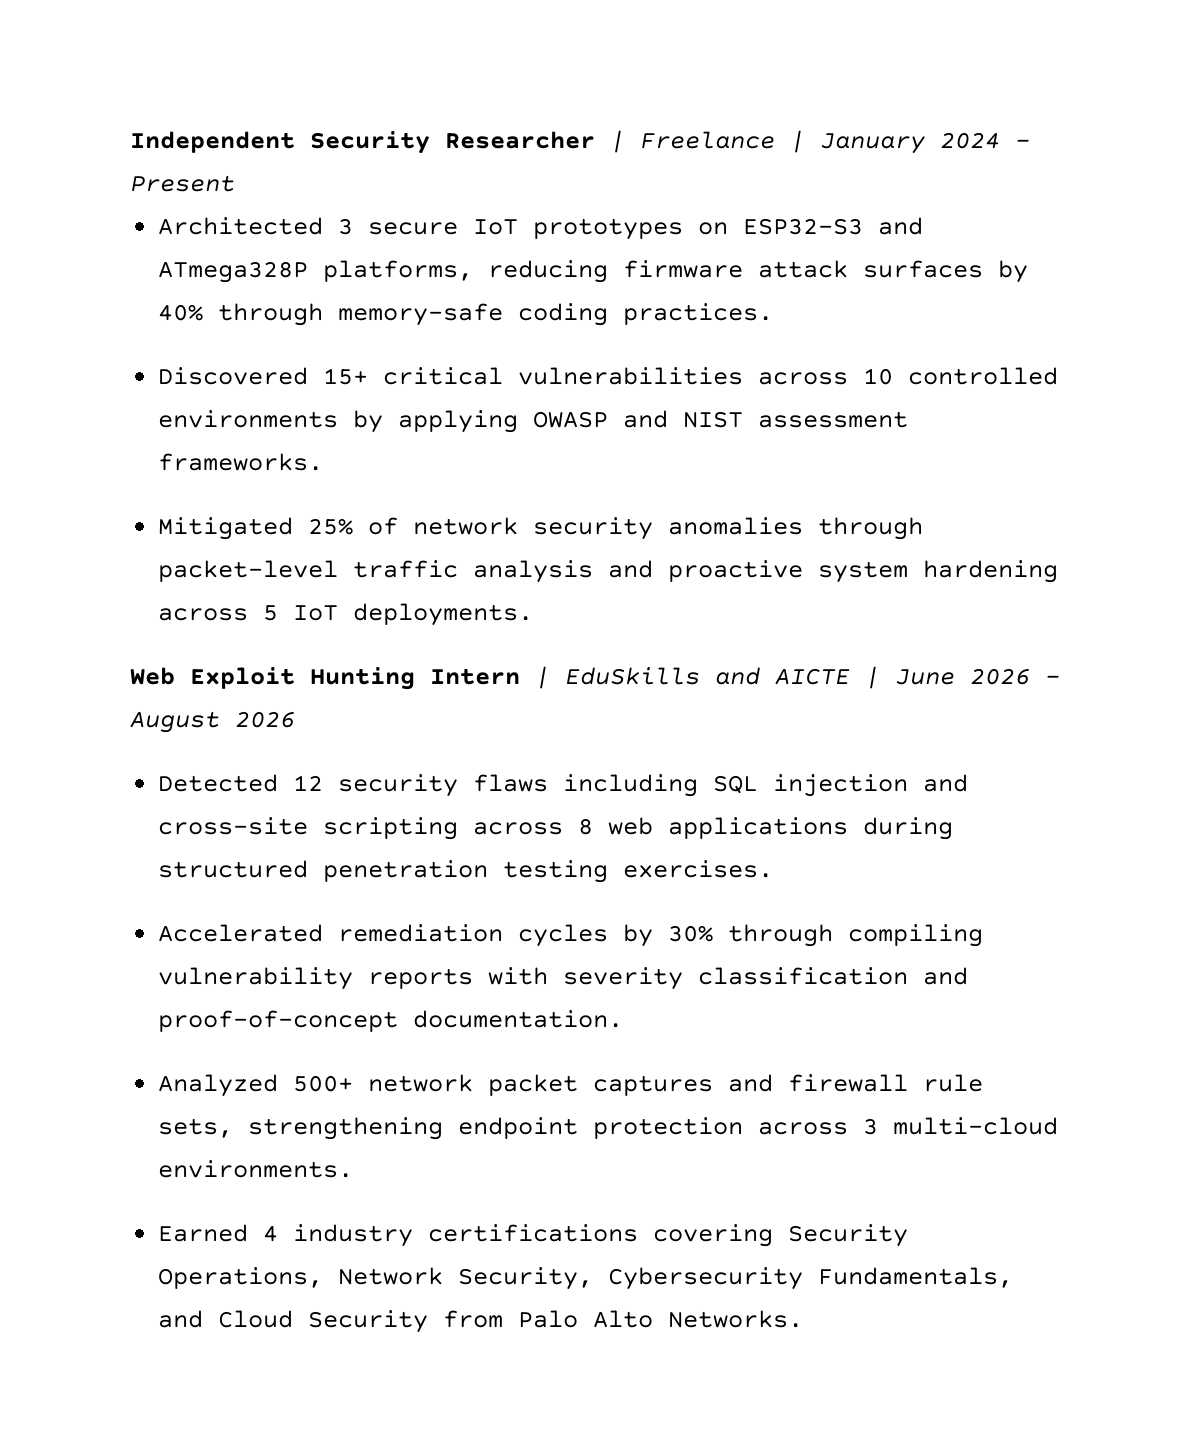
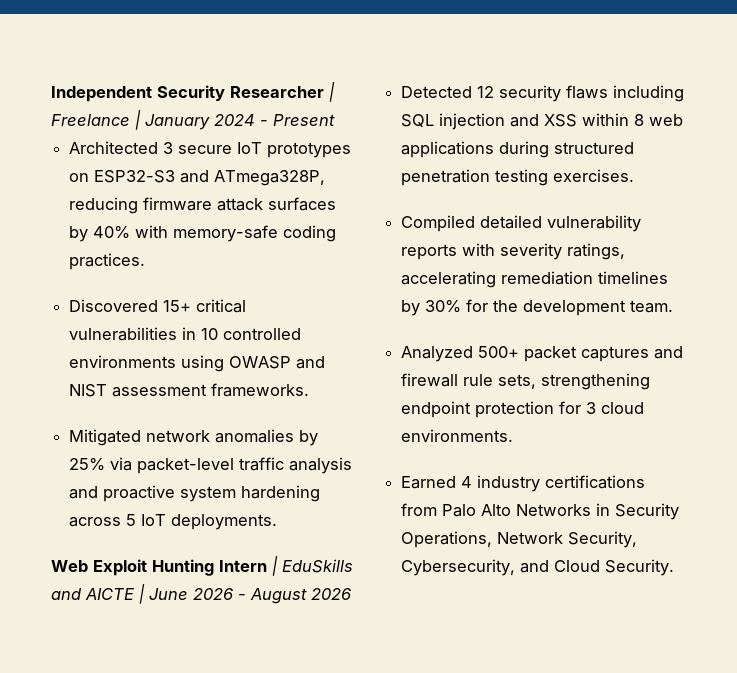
[158,260,474,283] ATmega328P platforms, -> [214,170,326,186] ATmega328P,
[218,303,324,326] through -> [135,225,169,238] with
[758,372,849,385] across -> [182,327,197,340] in
[353,410,519,433] by applying -> [181,355,225,372] using
[308,517,924,540] 25% of network security anomalies through -> [146,429,319,446] [69,457,133,471] network anomalies by 25% via
[158,817,564,840] cross-site scripting across -> [544,113,630,127] XSS within
[158,924,984,947] [158,967,969,990] [158,1010,624,1032] Accelerated remediation cycles by 30% through compiling vulnerability reports with severity classification and proof-of-concept documentation. -> [401,215,642,232] [401,243,626,260] [401,271,669,288] [401,299,674,316] Compiled detailed vulnerability reports with severity ratings, accelerating remediation timelines by 30% for the development team.
[368,1074,474,1092] network -> (520, 352) none
[758,1117,1059,1135] across 3 multi-cloud -> [559,401,645,414] for 3 cloud
[653,1224,909,1247] [158,1267,1014,1290] [158,1310,804,1333] covering Security Operations, Network Security, Cybersecurity Fundamentals, and Cloud Security from Palo Alto Networks. -> [401,503,680,520] [401,531,638,548] [401,559,675,576] from Palo Alto Networks in Security Operations, Network Security, Cybersecurity, and Cloud Security.

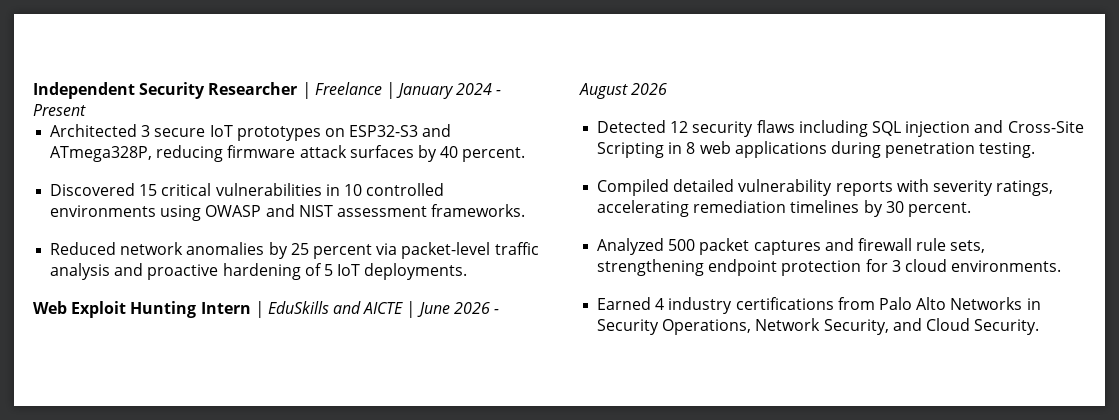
[93,225,337,242] [69,253,146,270] 40% with memory-safe coding practices. -> [440,146,526,162] 40 percent.
[163,300,192,312] 15+ -> [139,184,158,196] 15
[69,429,142,446] Mitigated -> [50,242,117,255] Reduced
[69,458,106,471] 25% -> [290,243,372,259] 25 percent
[180,485,321,502] [69,517,122,527] system hardening across -> [222,263,322,280] hardening of
[544,113,630,127] XSS within -> [1007,121,1084,133] [597,142,683,158] Cross-Site Scripting in
[554,142,635,154] [401,169,635,186] structured penetration testing exercises. -> [885,142,1036,158] penetration testing.
[425,299,674,316] 30% for the development team. -> [885,201,971,217] 30 percent.
[478,346,520,358] 500+ -> [668,239,696,251] 500
[401,559,516,576] Cybersecurity, -> (889, 327) none

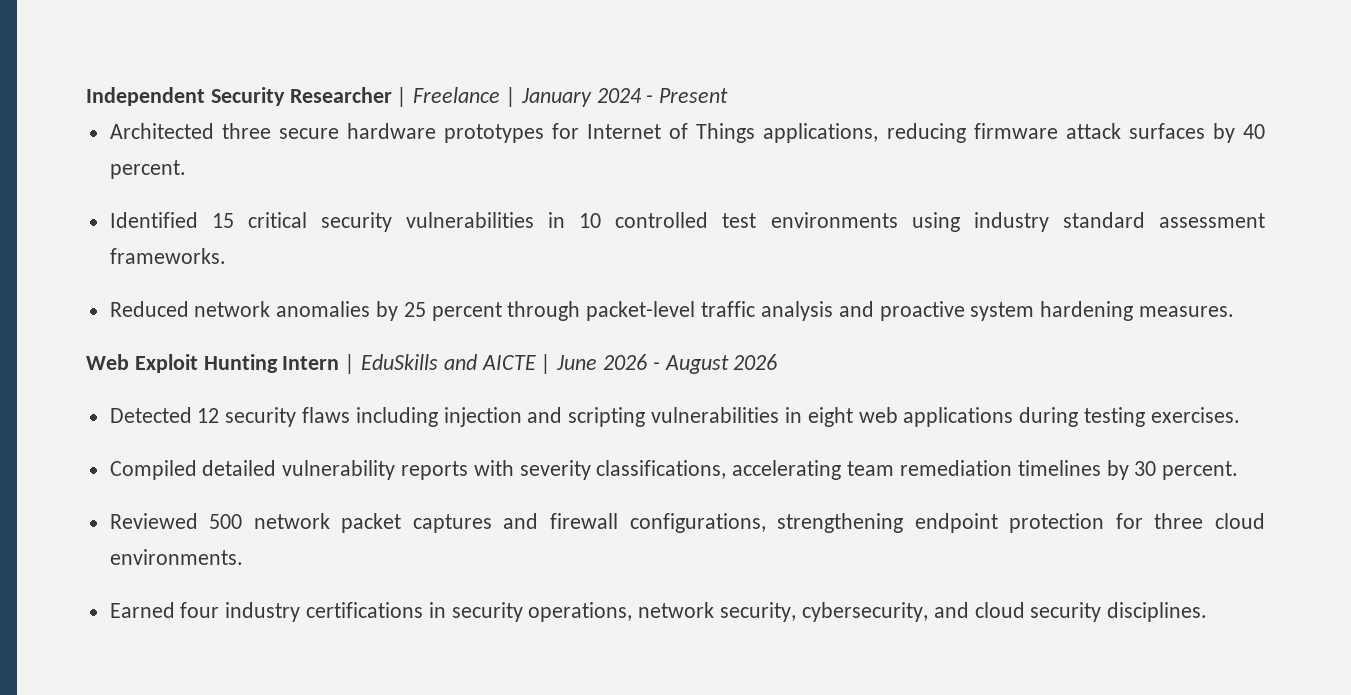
[141,124,452,141] [50,146,153,162] 3 secure IoT prototypes on ESP32-S3 and ATmega328P, -> [221,123,879,143] three secure hardware prototypes for Internet of Things applications,
[50,183,136,196] Discovered -> [109,212,198,228] Identified
(212, 189) none -> [320,212,392,232] security
(445, 189) none -> [722,213,757,228] test
[205,204,333,217] OWASP and NIST -> [973,212,1145,232] industry standard
[376,243,398,255] via -> [507,301,581,321] through
[222,263,468,280] hardening of 5 IoT deployments. -> [970,301,1234,321] system hardening measures.
[871,121,901,136] SQL -> (438, 417) none
[1007,121,1084,133] [597,142,696,158] Cross-Site Scripting in 8 -> [568,407,853,427] scripting vulnerabilities in eight
[885,142,1036,158] penetration testing. -> [1083,407,1240,427] testing exercises.
[996,180,1054,196] [597,200,690,217] ratings, accelerating -> [596,460,895,480] classifications, accelerating team
[597,238,696,255] Analyzed 500 -> [109,513,330,529] Reviewed 500 network
[916,238,986,253] rule sets, -> [629,513,766,533] configurations,
[891,260,901,272] 3 -> [1154,513,1204,529] three
[655,298,665,310] 4 -> [180,602,220,618] four
[837,297,1041,310] [597,318,1040,335] from Palo Alto Networks in Security Operations, Network Security, and Cloud Security. -> [428,602,1208,622] in security operations, network security, cybersecurity, and cloud security disciplines.

